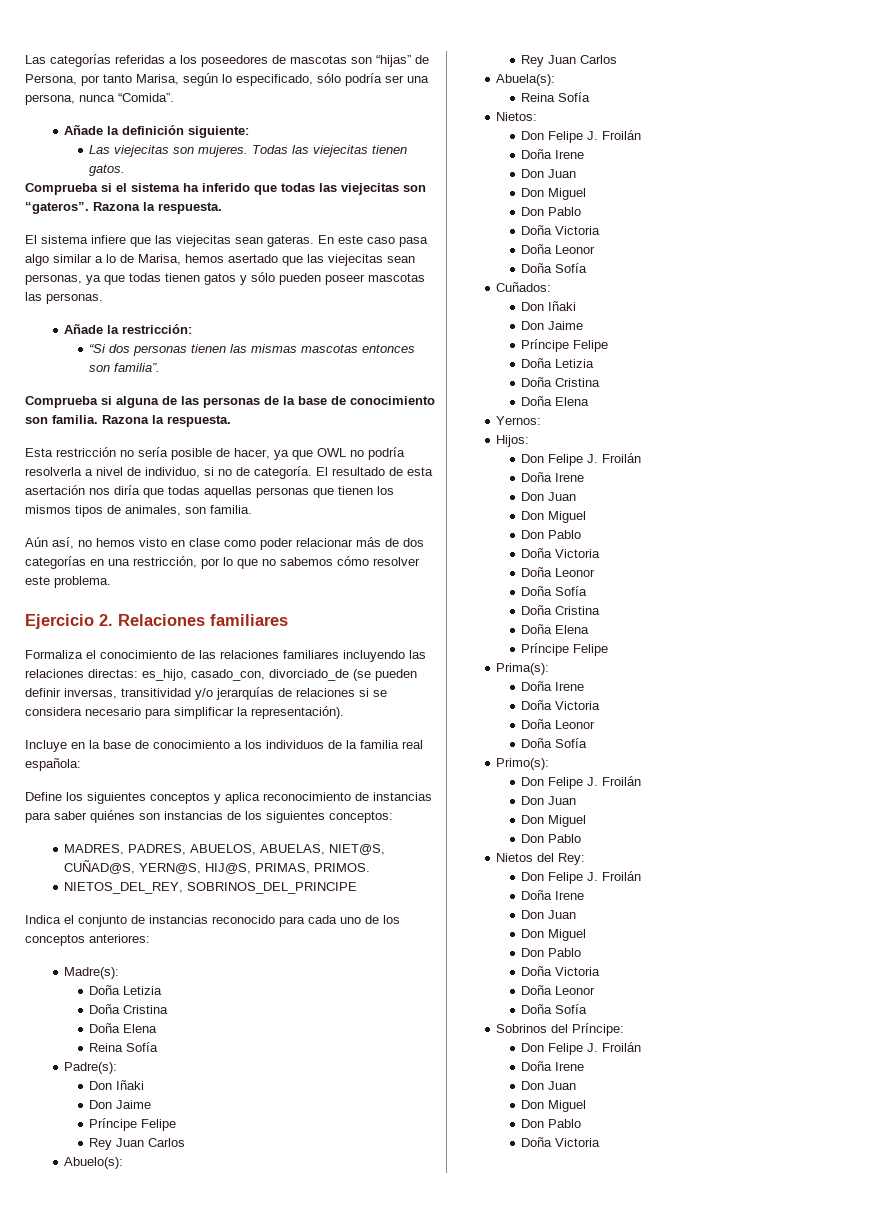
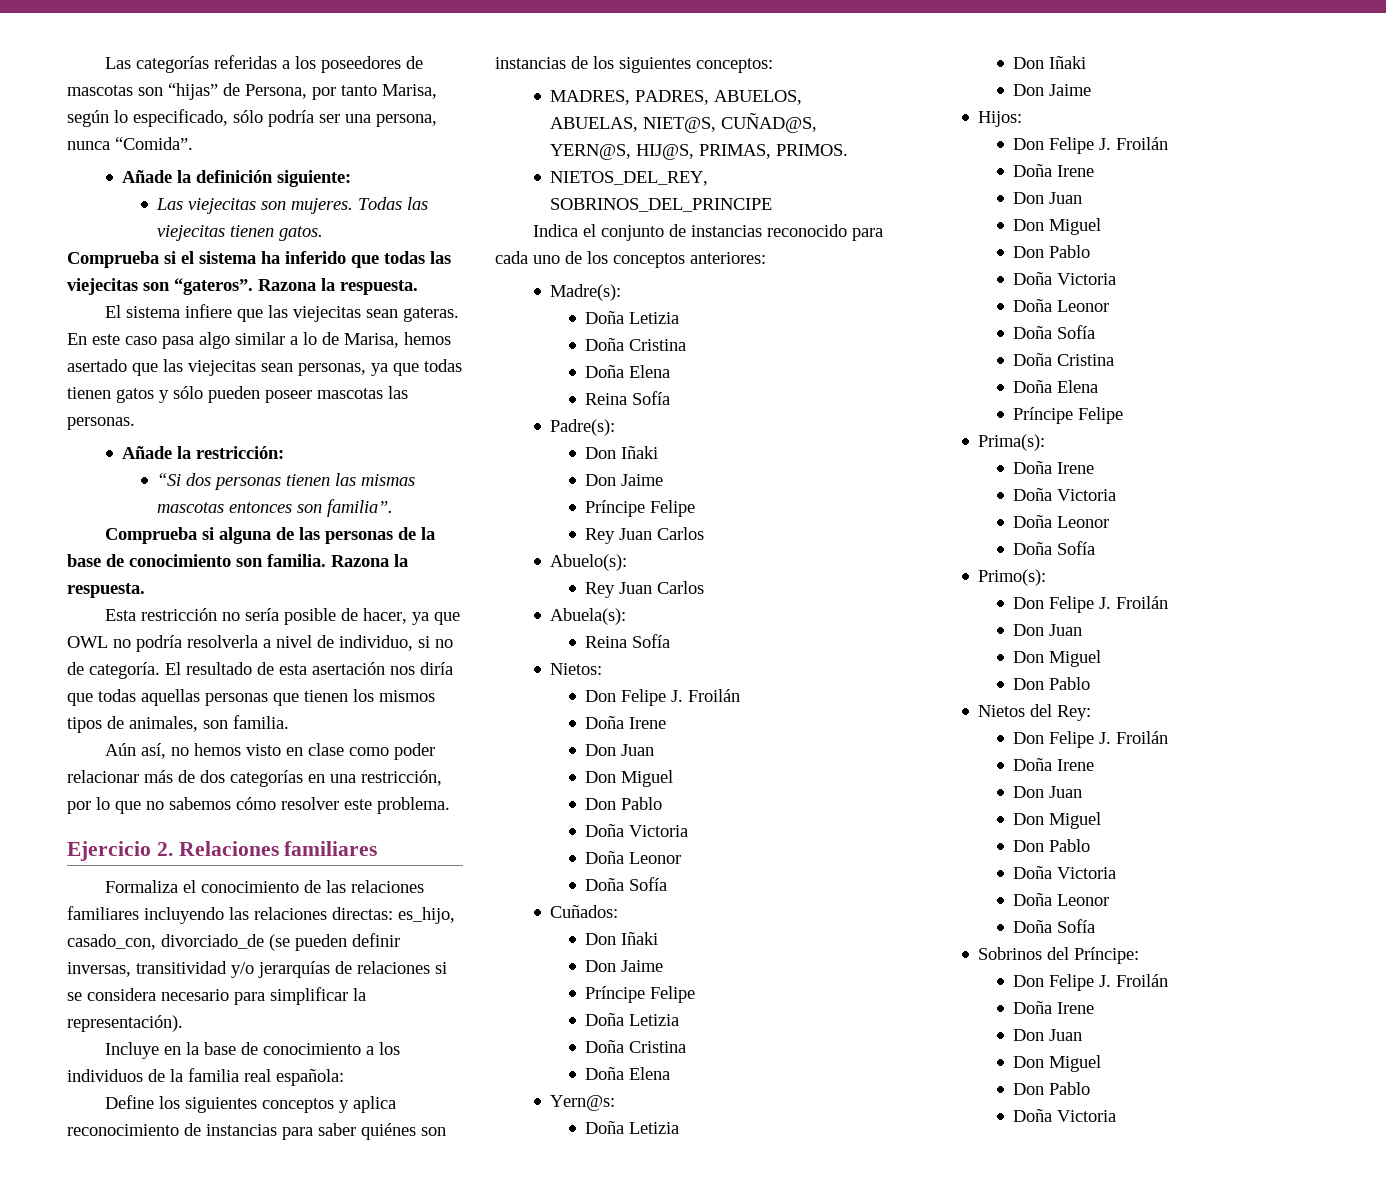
[496,416,542,425] Yernos: -> [550,1095,616,1111] [585,1121,680,1134] [1013,56,1087,69] [1013,84,1092,96] Yern@s: // Doña Letizia // Don Iñaki // Don Jaime

